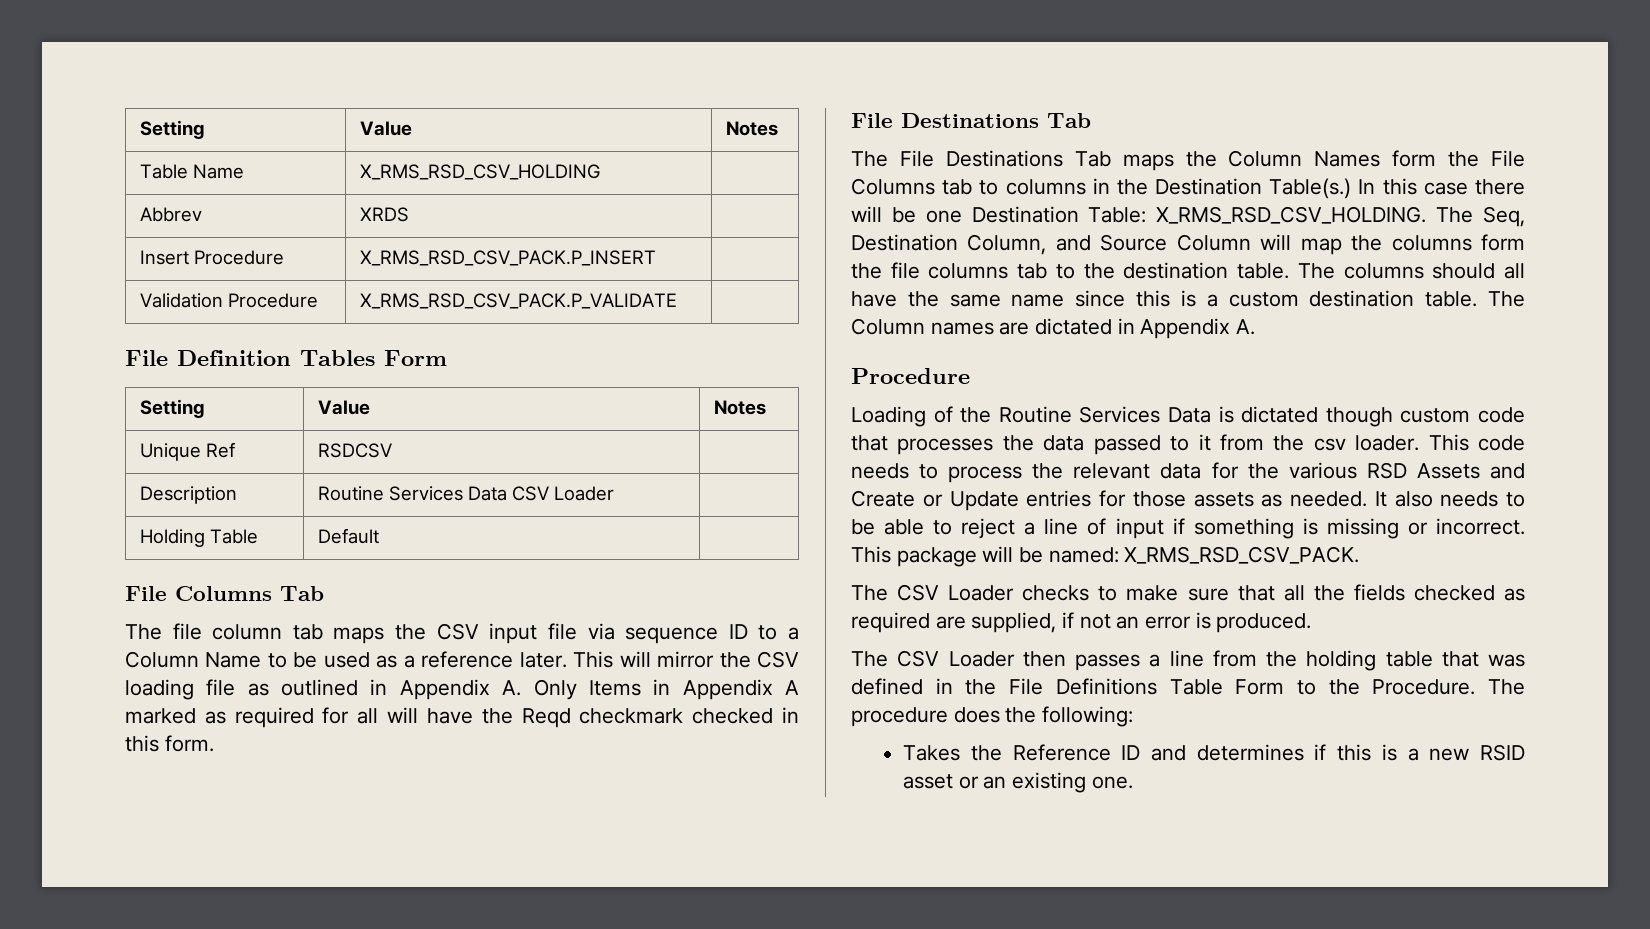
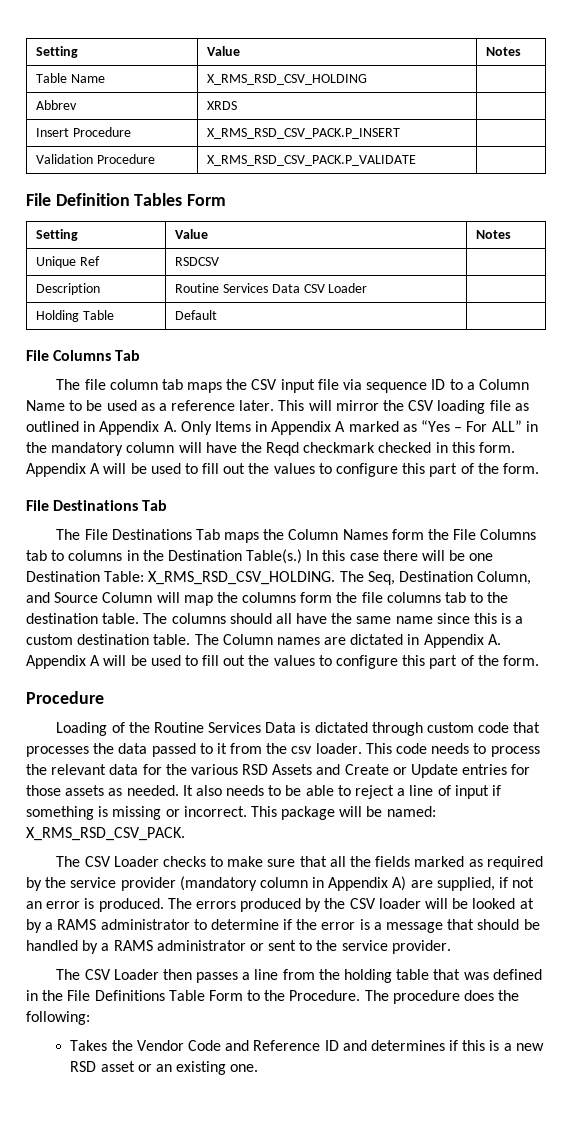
[234,707,379,728] required for all -> [421,420,538,432] [26,442,175,456] “Yes – For ALL” in the mandatory column
(214, 743) none -> [26,463,539,477] Appendix A will be used to fill out the values to configure this part of the form.
(1256, 327) none -> [26,655,539,669] Appendix A will be used to fill out the values to configure this part of the form.
[1325,407,1393,427] though -> [371,722,423,736] through
[1413,585,1525,601] [851,612,930,633] checked as required -> [414,856,543,870] [26,876,407,891] marked as required by the service provider (mandatory column in Appendix A)
(1312, 623) none -> [167,898,534,912] [26,919,540,933] [26,940,451,954] The errors produced by the CSV loader will be looked at by a RAMS administrator to determine if the error is a message that should be handled by a RAMS administrator or sent to the service provider.
(1002, 753) none -> [136,1040,250,1051] Vendor Code and
[1479,744,1525,761] RSID -> [70,1061,97,1072] RSD

